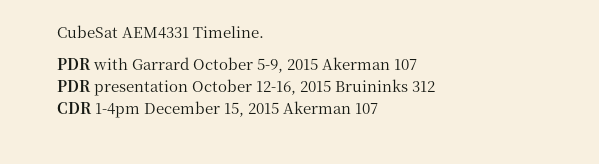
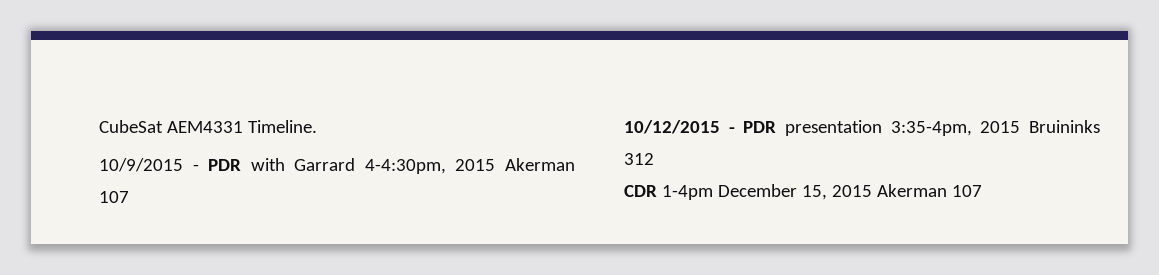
(265, 32) none -> [99,158,199,172] 10/9/2015 -
[193,57,284,73] October 5-9, -> [364,159,446,174] 4-4:30pm,
[57,79,297,96] PDR presentation October 12-16, -> [624,120,972,136] 10/12/2015 - PDR presentation 3:35-4pm,

